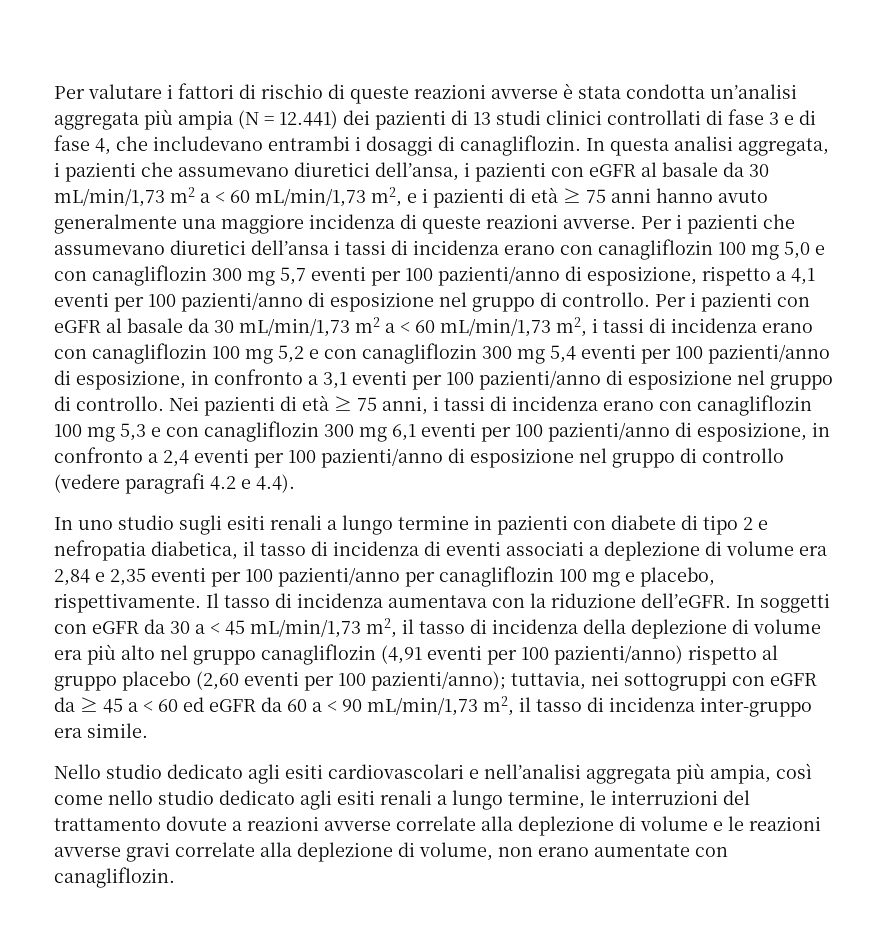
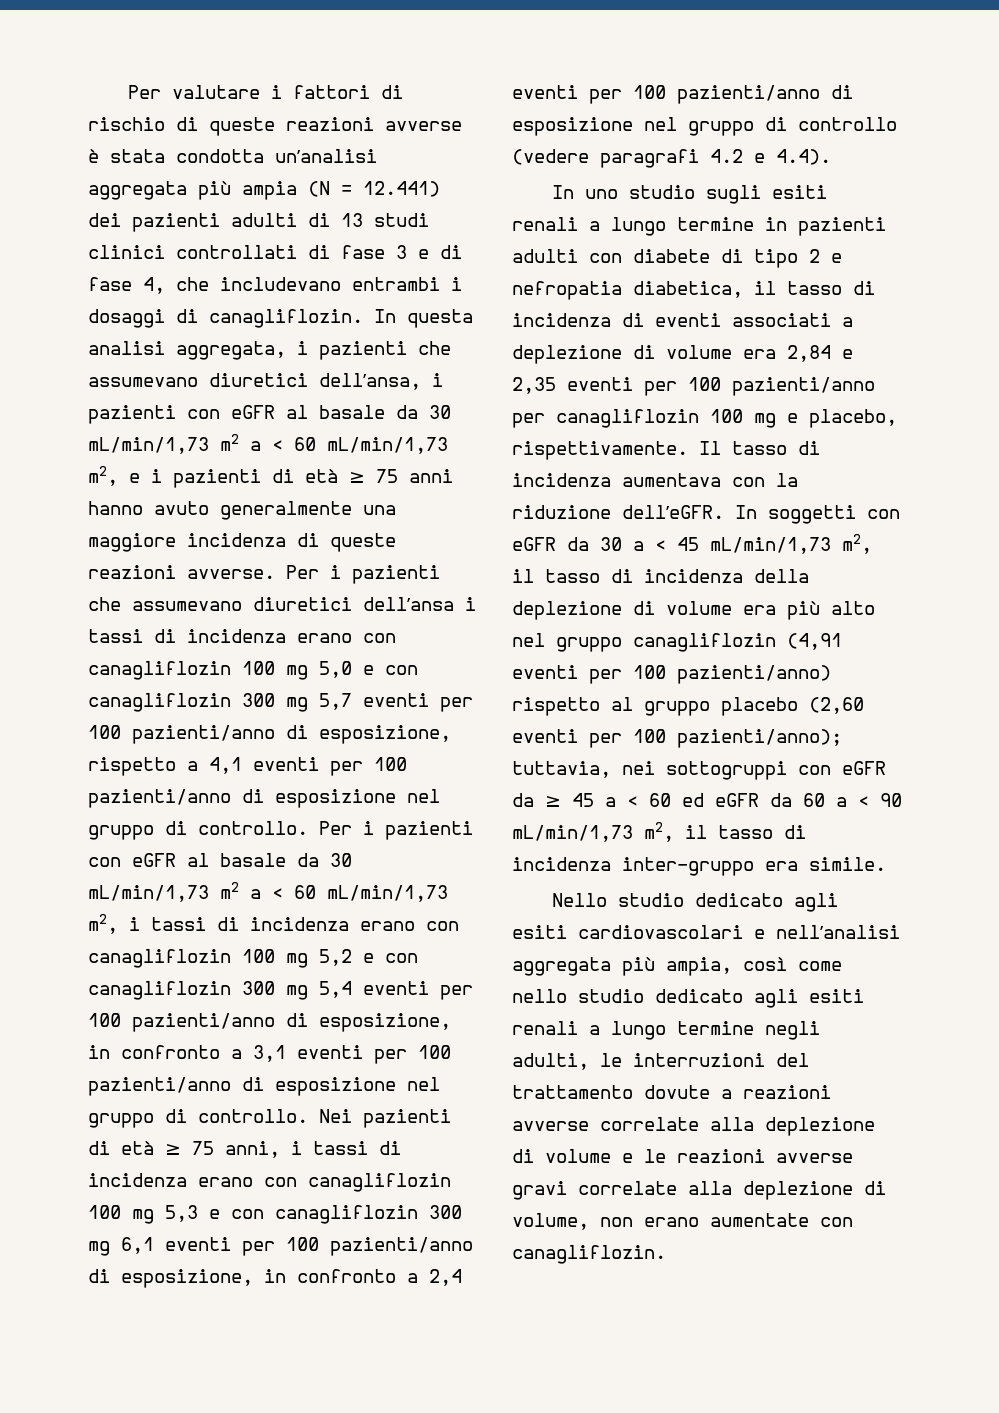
(446, 120) none -> [231,213,297,227] adulti
(568, 525) none -> [512,249,578,263] adulti
[508,790,585,809] termine, -> [677,1021,820,1040] [512,1053,589,1070] termine negli adulti,

